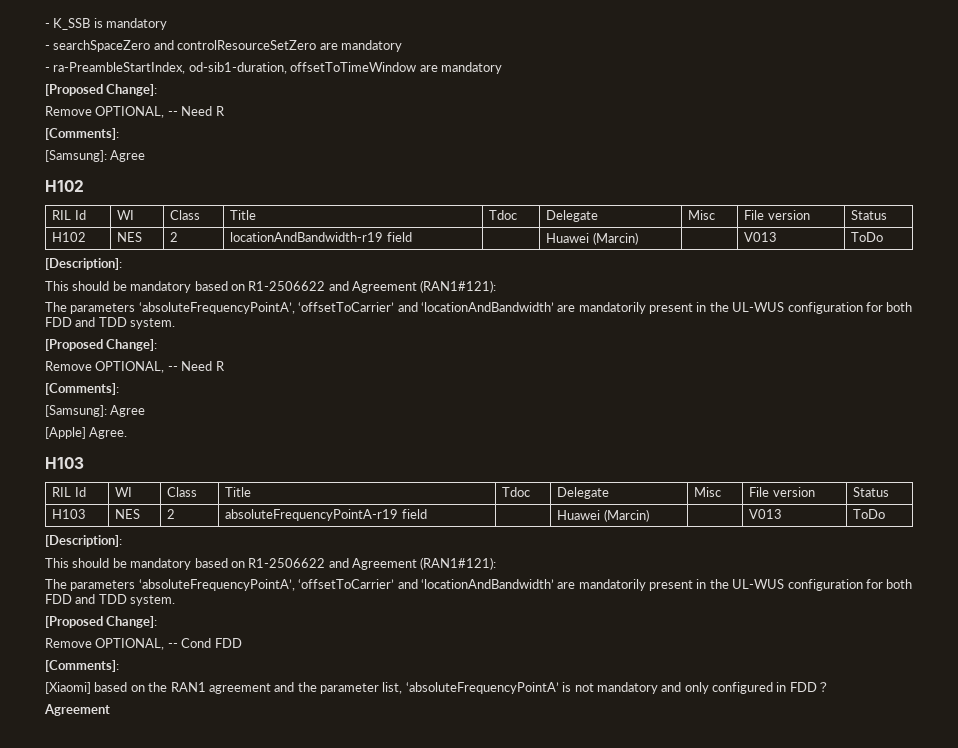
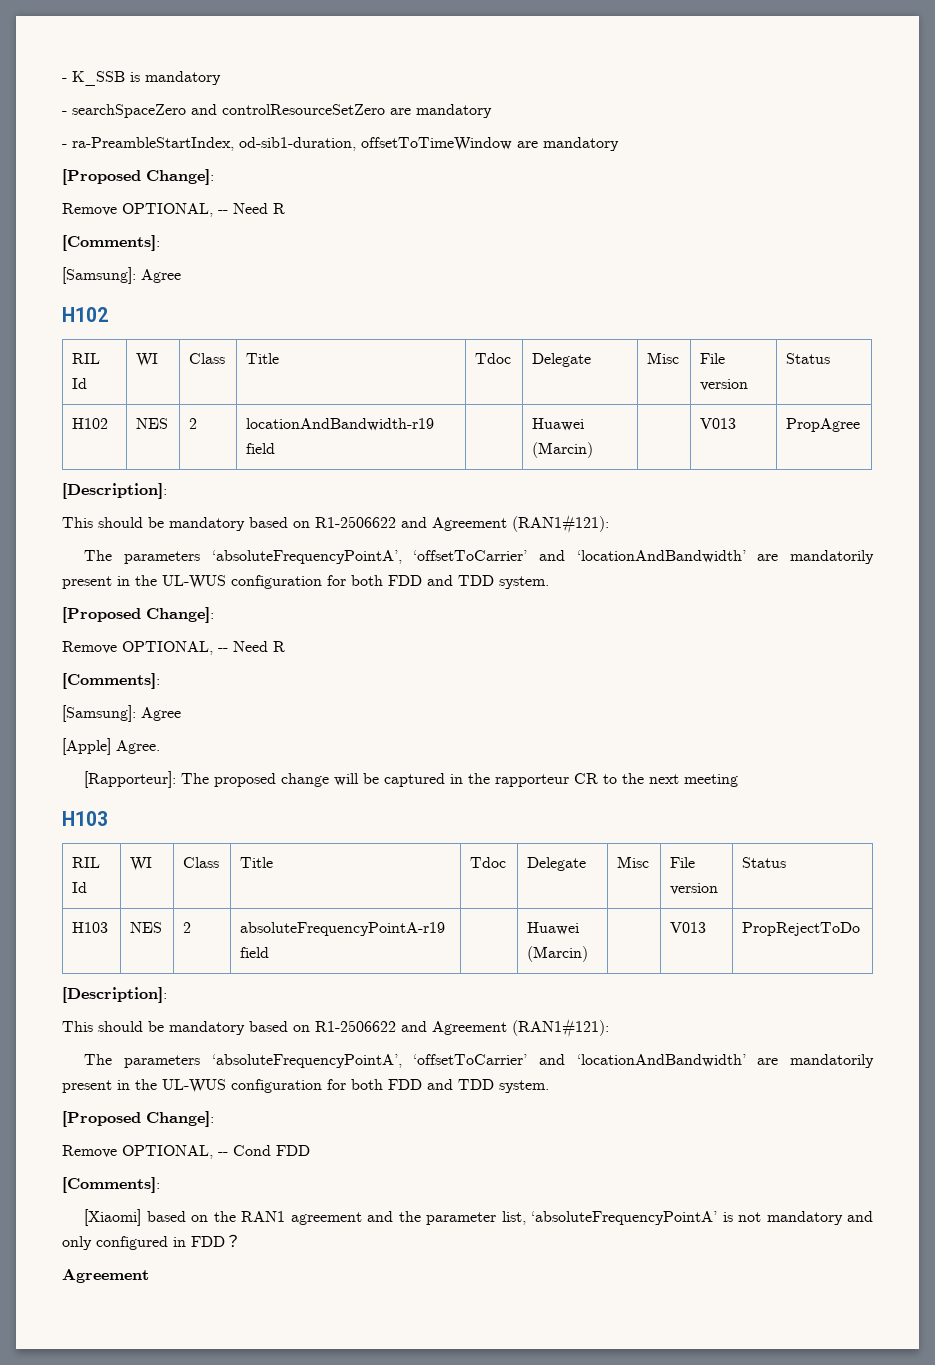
[851,232,884,242] ToDo -> [786,418,861,432] PropAgree
(128, 433) none -> [84,771,739,788] // [Rapporteur]: The proposed change will be captured in the rapporteur CR to the next meeting
[853,509,886,519] ToDo -> [742,922,861,936] PropRejectToDo

